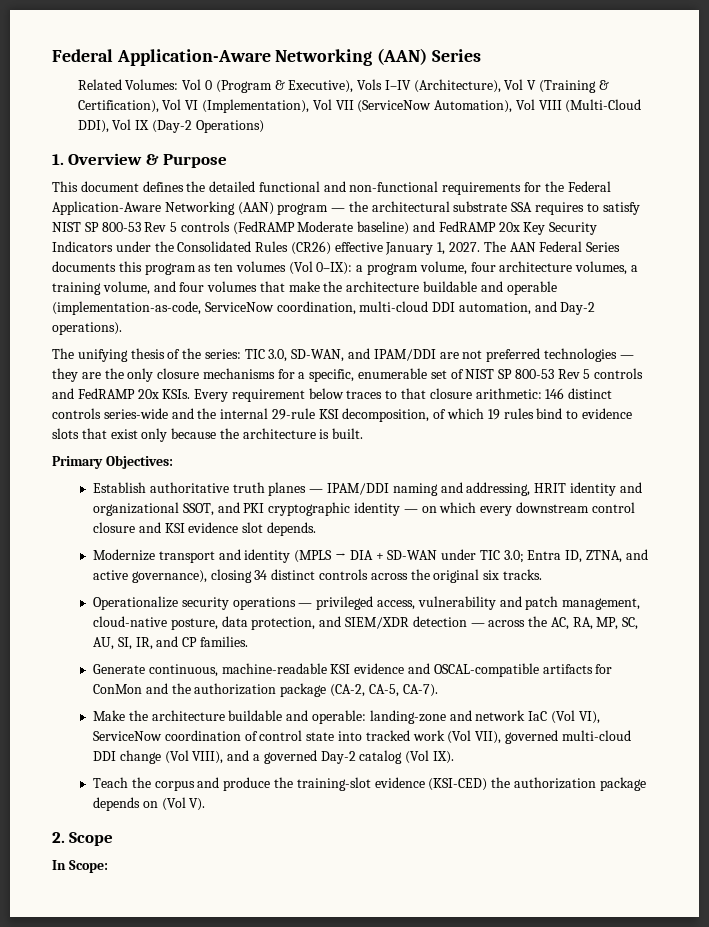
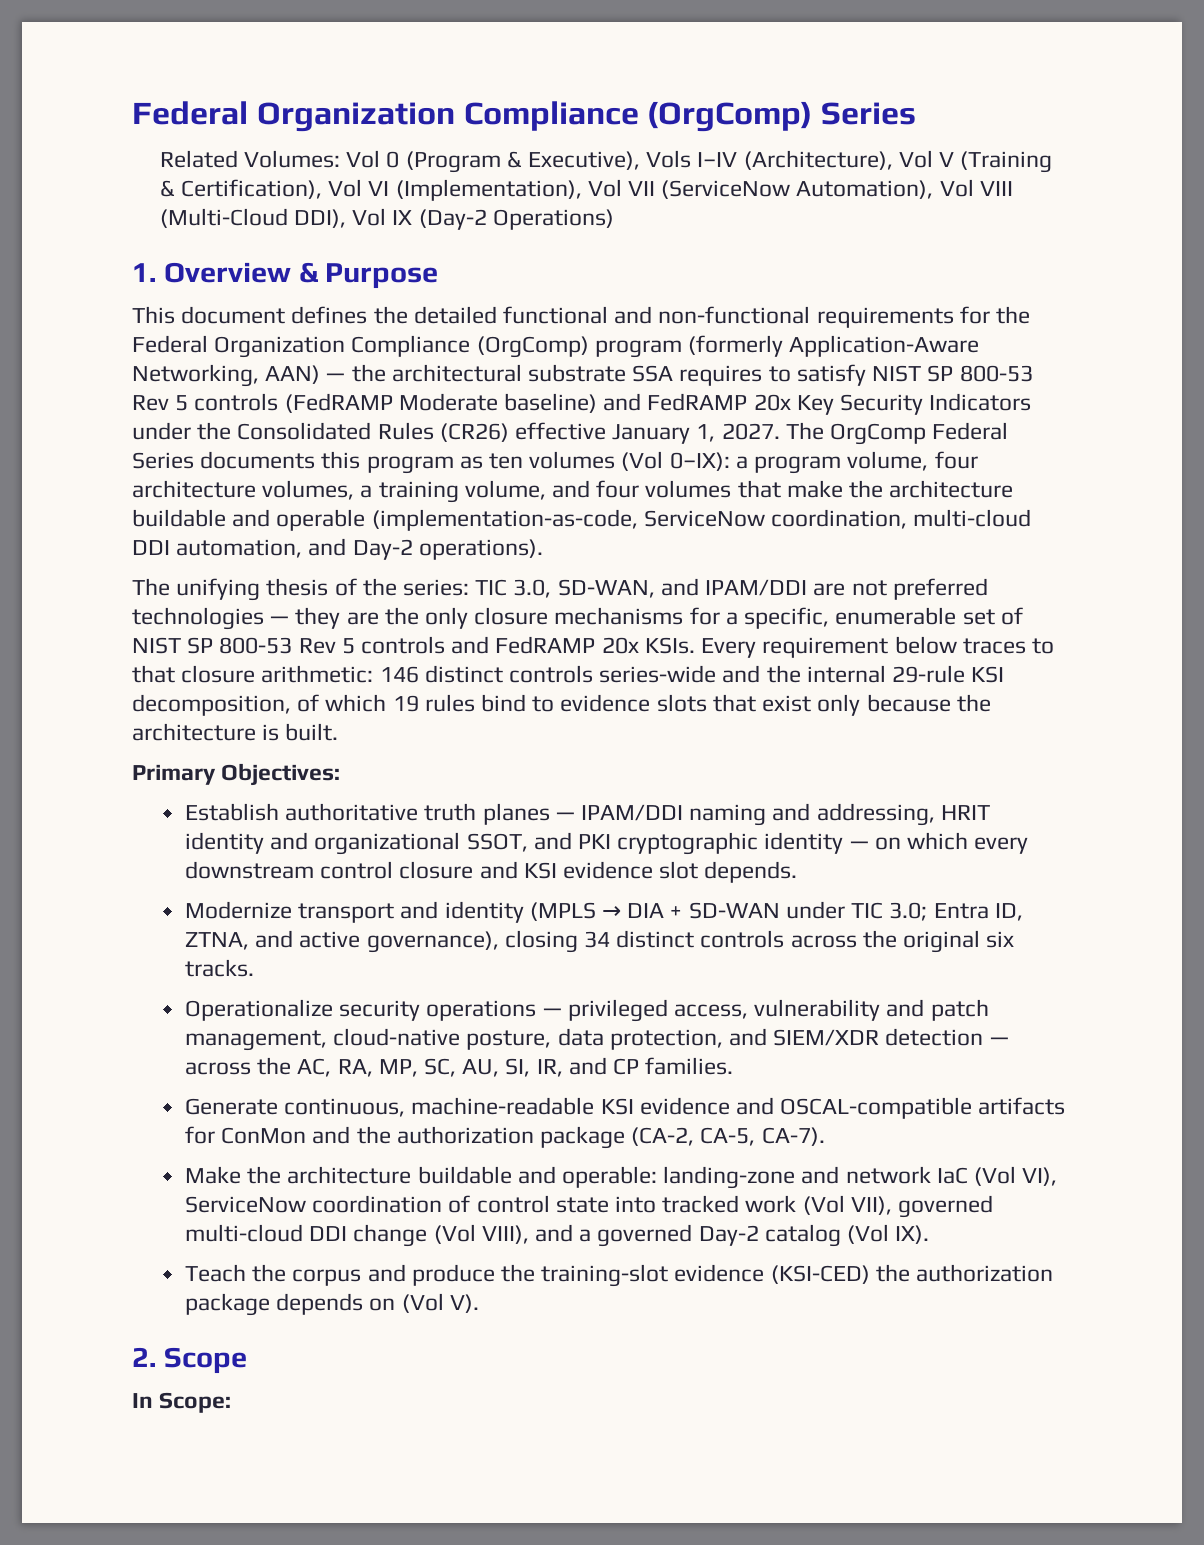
[52,48,428,66] Federal Application-Aware Networking (AAN) -> [132,101,813,132] Federal Organization Compliance (OrgComp)
[52,201,329,215] Application-Aware Networking (AAN) program -> [214,335,980,358] [132,364,321,387] Organization Compliance (OrgComp) program (formerly Application-Aware Networking, AAN)
[509,242,536,252] AAN -> [830,423,927,445] OrgComp

